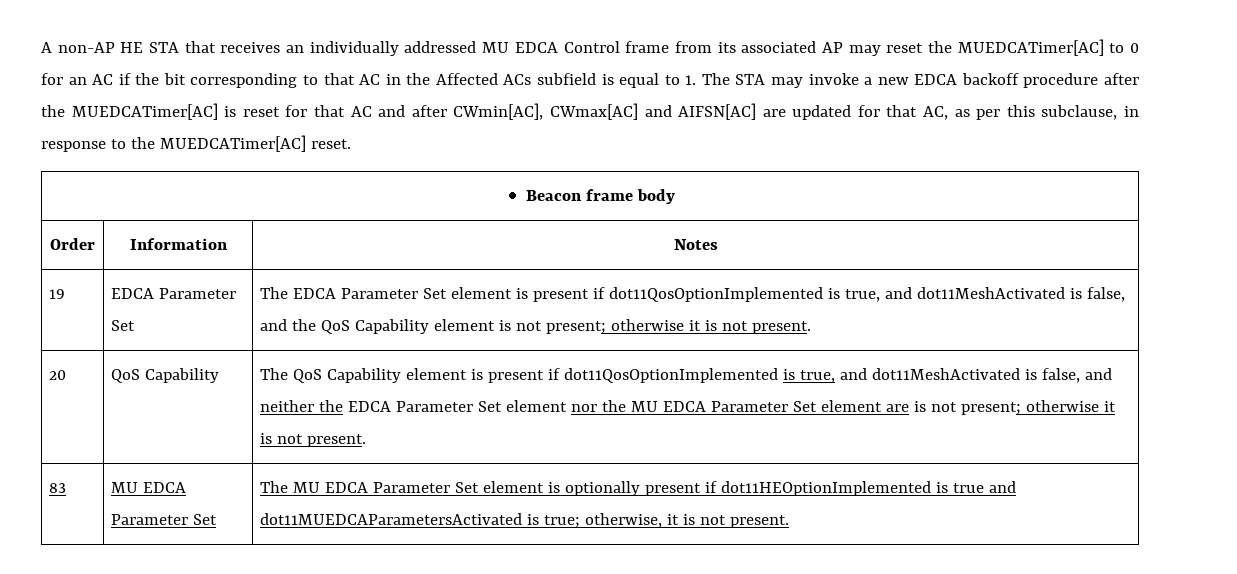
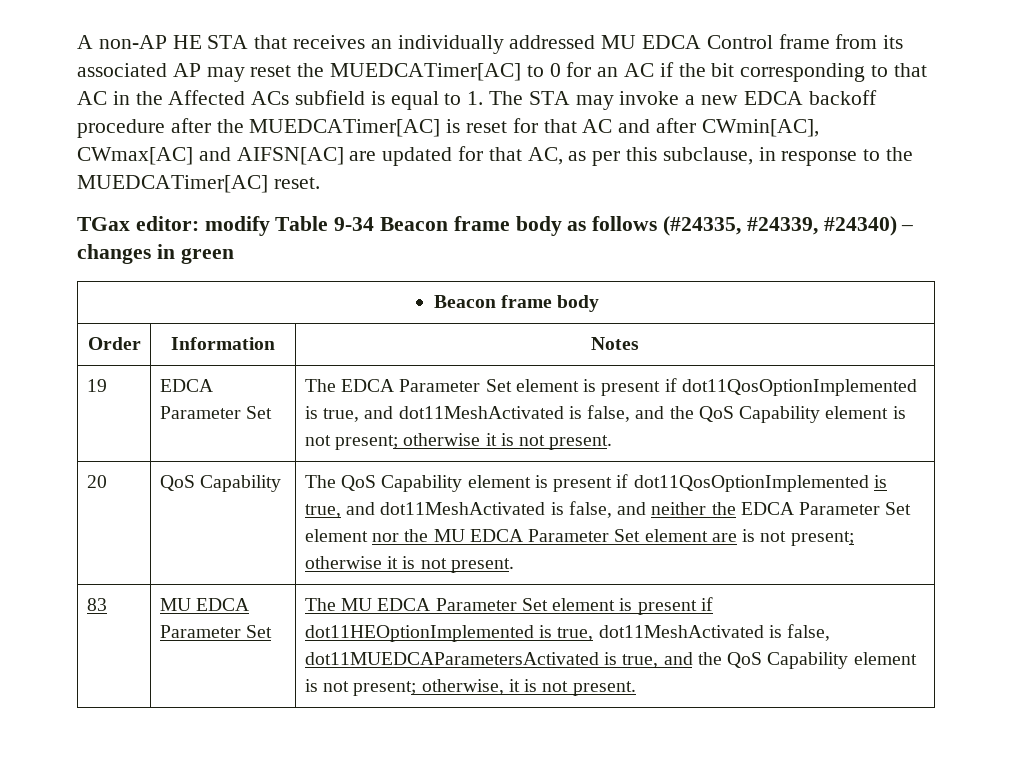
(351, 144) none -> [77,216,914,236] [77,244,234,264] // TGax editor: modify Table 9-34 Beacon frame body as follows (#24335, #24339, #24340) – changes in green
[565,481,641,496] optionally -> (633, 604) none
[953,481,1017,493] [260,513,581,528] true and dot11MUEDCAParametersActivated is true; -> [557,624,831,641] [304,652,917,669] [304,679,417,696] true, dot11MeshActivated is false, dot11MUEDCAParametersActivated is true, and the QoS Capability element is not present;

